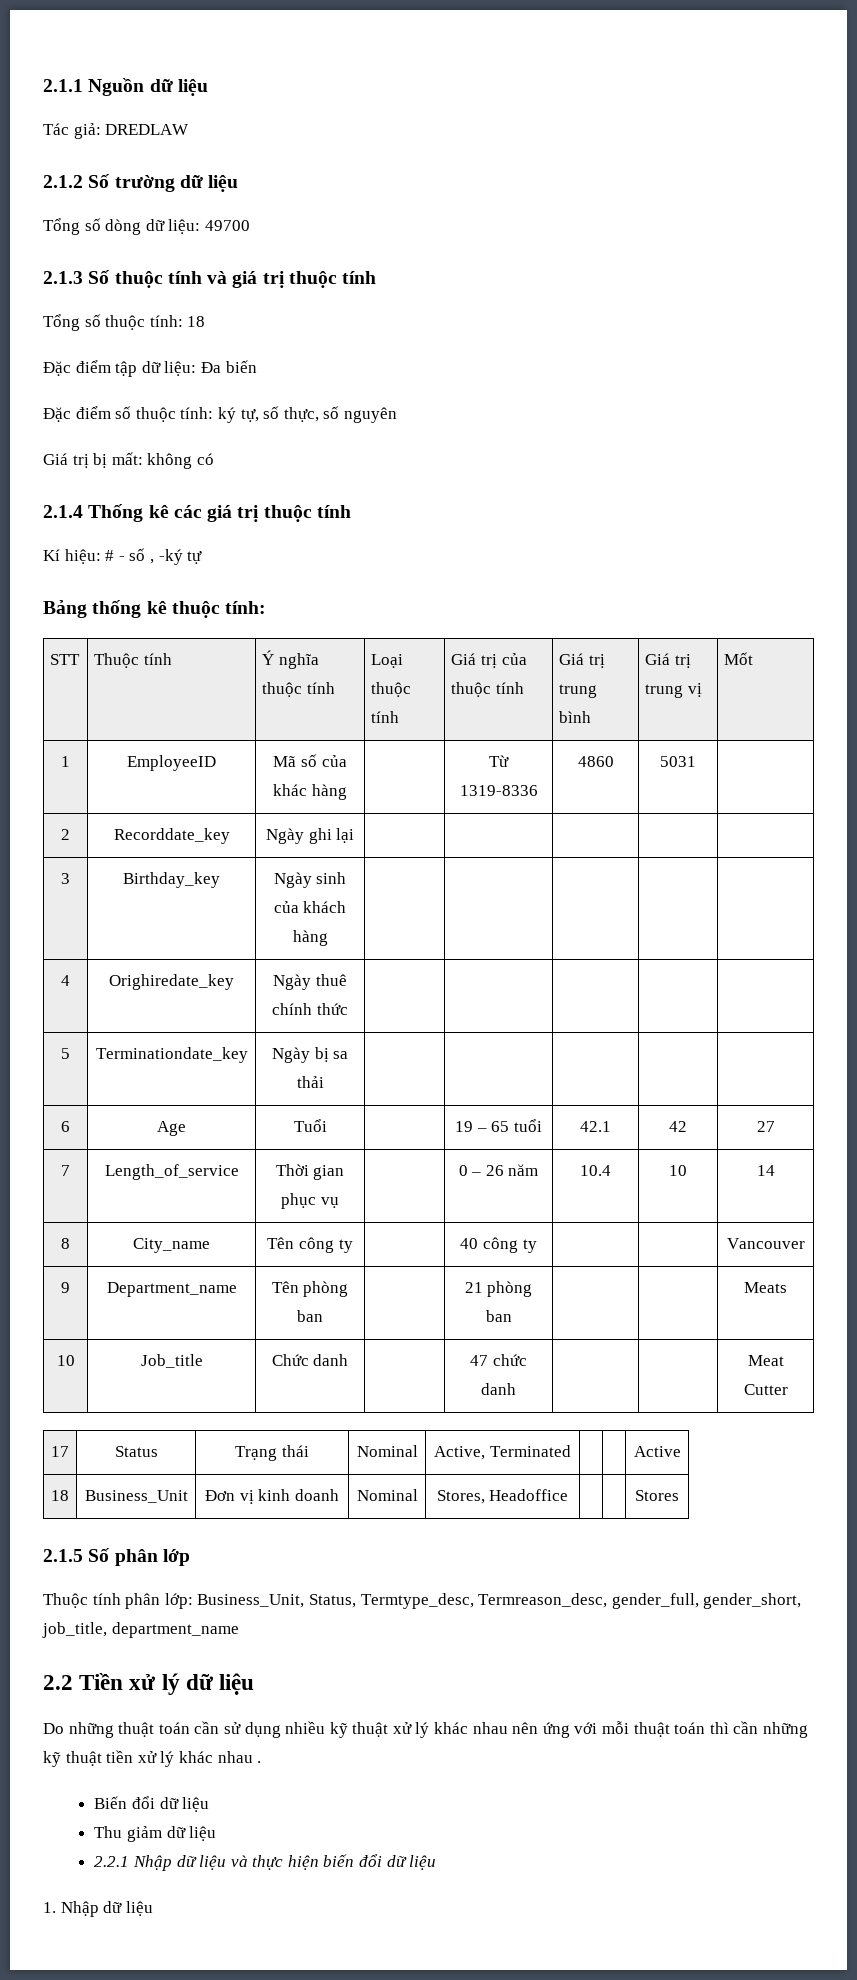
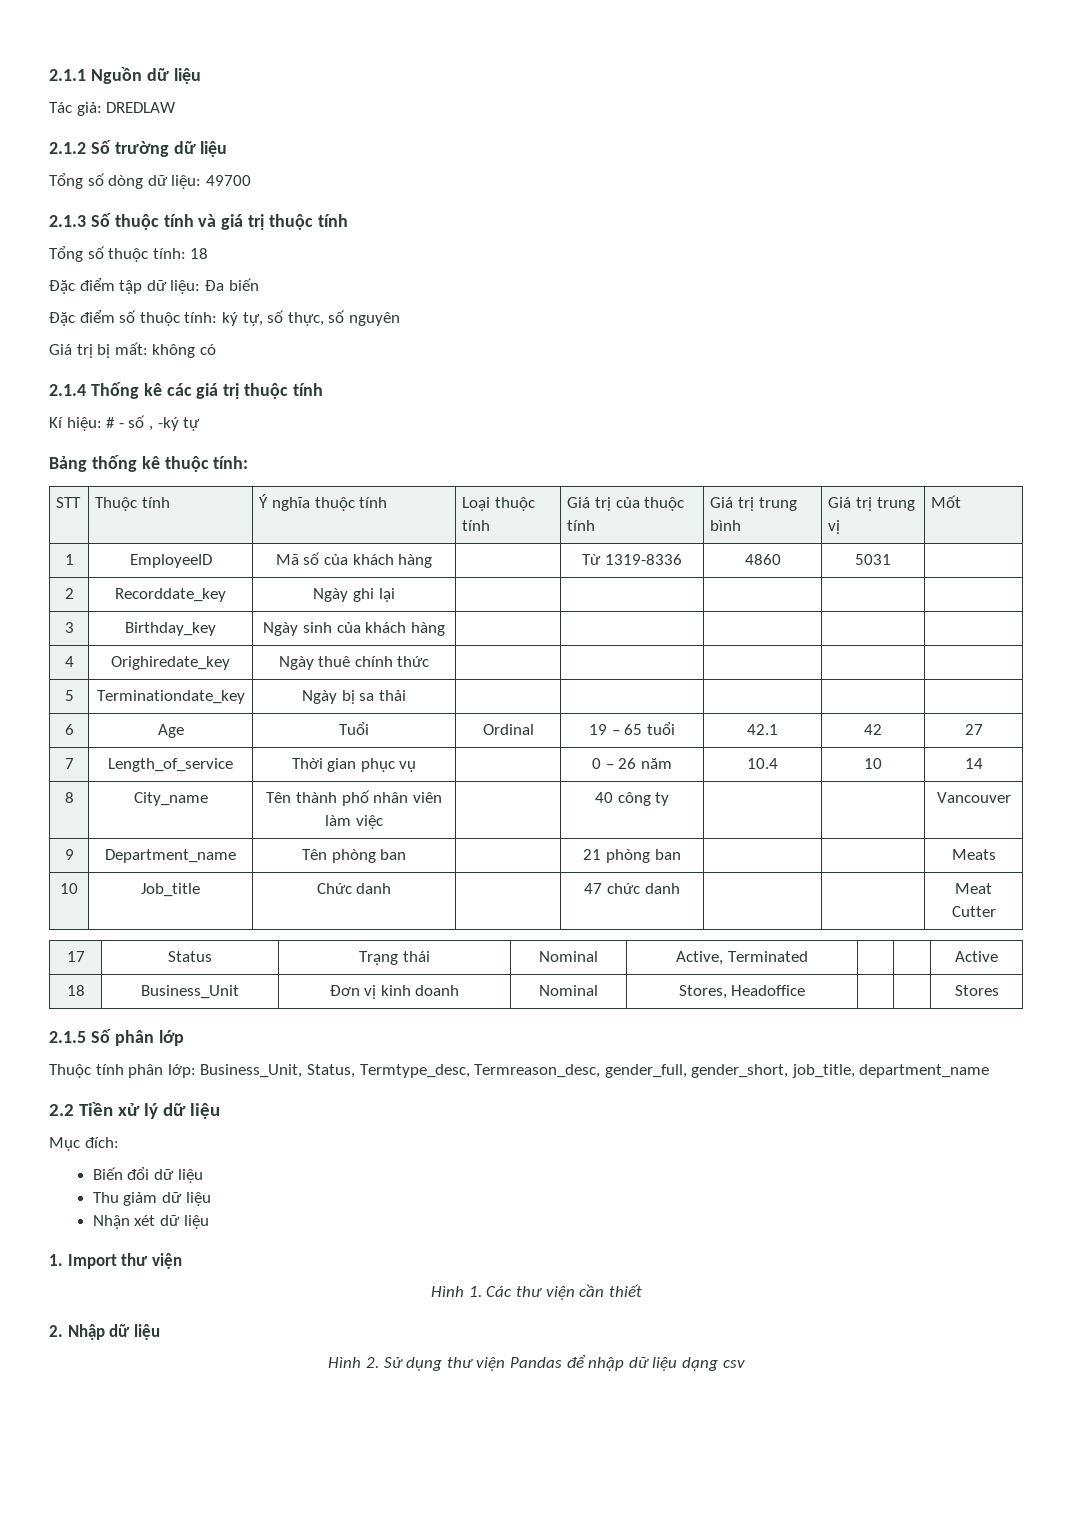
[273,784,308,796] khác -> [352,554,394,565] khách
(327, 1125) none -> [482,724,534,735] Ordinal
[299,1237,353,1253] công ty -> [295,790,442,806] [325,815,383,829] thành phố nhân viên làm việc
[43,1721,808,1738] [43,1750,262,1767] Do những thuật toán cần sử dụng nhiều kỹ thuật xử lý khác nhau nên ứng với mỗi thuật toán thì cần những kỹ thuật tiền xử lý khác nhau . -> [49,1137,119,1151] Mục đích:
[94,1854,437,1871] [43,1901,153,1917] 2.2.1 Nhập dữ liệu và thực hiện biến đổi dữ liệu // 1. Nhập dữ liệu -> [92,1215,209,1229] [49,1253,182,1269] [431,1284,642,1300] [49,1324,160,1340] [328,1355,745,1371] Nhận xét dữ liệu // 1. Import thư viện // Hình 1. Các thư viện cần thiết // 2. Nhập dữ liệu // Hình 2. Sử dụng thư viện Pandas để nhập dữ liệu dạng csv

